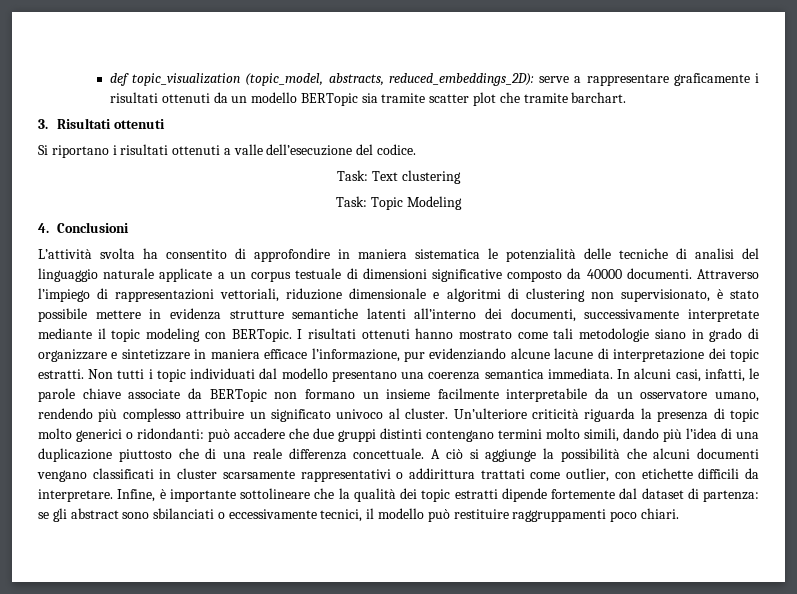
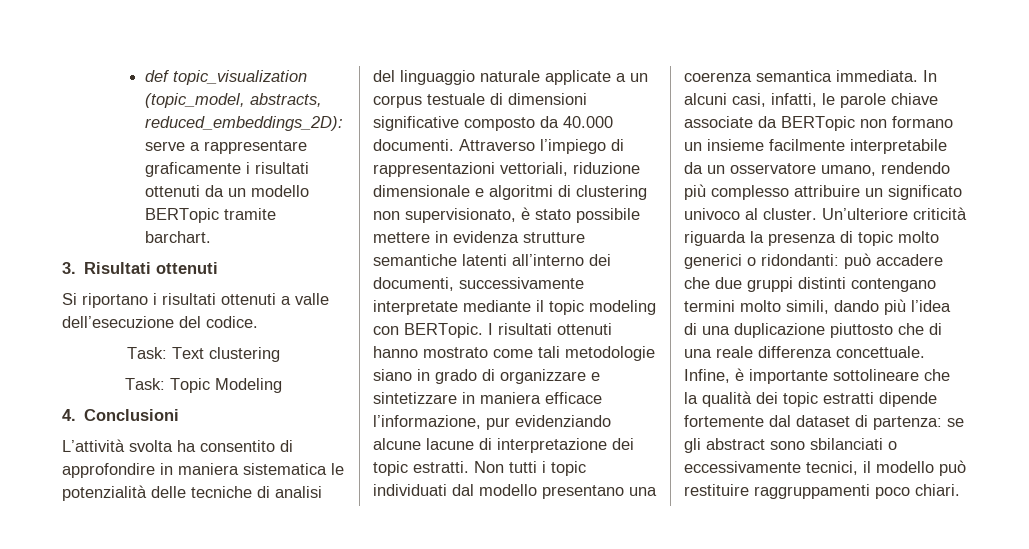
[361,92,520,106] sia tramite scatter plot che -> (220, 215) none
[586,269,622,279] 40000 -> [563,116,613,128] 40.000
[431,448,759,462] [37,468,759,482] [38,489,113,502] A ciò si aggiunge la possibilità che alcuni documenti vengano classificati in cluster scarsamente rappresentativi o addirittura trattati come outlier, con etichette difficili da interpretare. -> (925, 352) none

